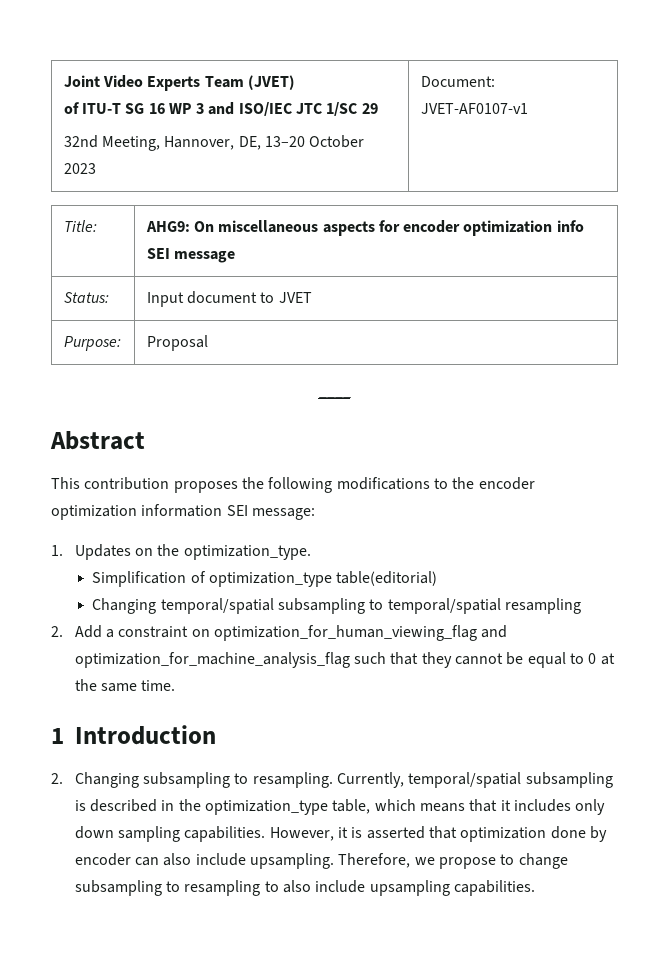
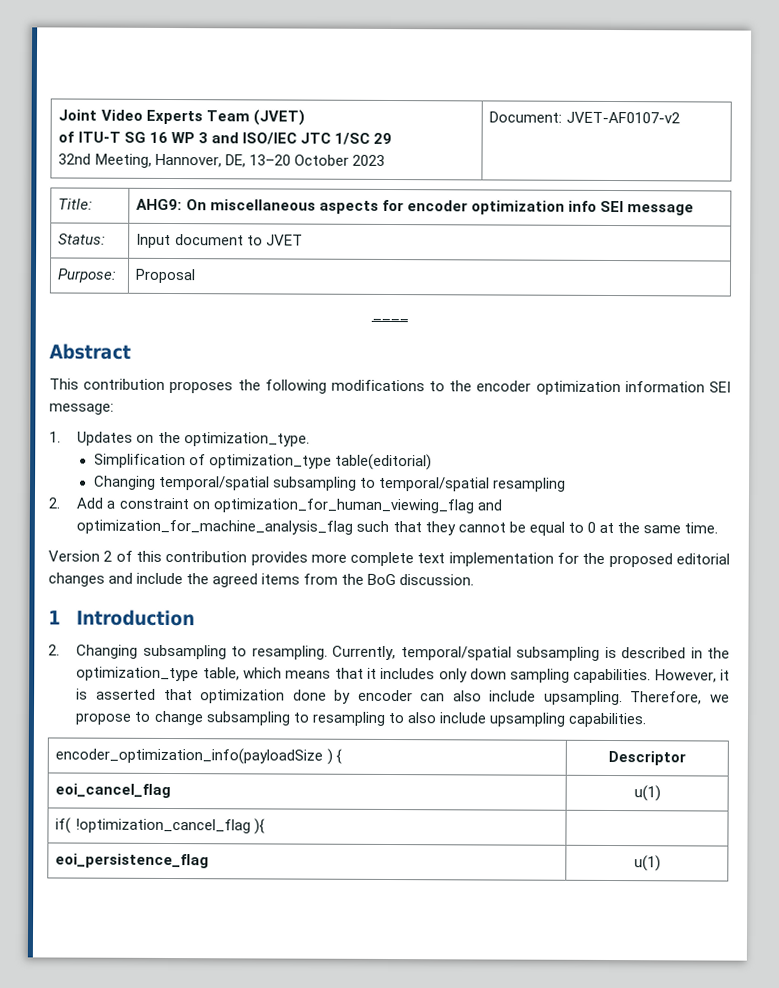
[420,103,528,114] JVET-AF0107-v1 -> [565,111,680,124] JVET-AF0107-v2
(176, 685) none -> [48,550,730,568] [48,572,475,588] // Version 2 of this contribution provides more complete text implementation for the proposed editorial changes and include the agreed items from the BoG discussion.
(536, 888) none -> [55,747,342,765] [608,750,686,766] [55,783,172,799] [633,785,661,802] [55,817,265,835] [55,853,210,869] [633,855,661,872] // encoder_optimization_info(payloadSize ) { | Descriptor // eoi_cancel_flag | u(1) // if( !optimization_cancel_flag ){ | // eoi_persistence_flag | u(1)

